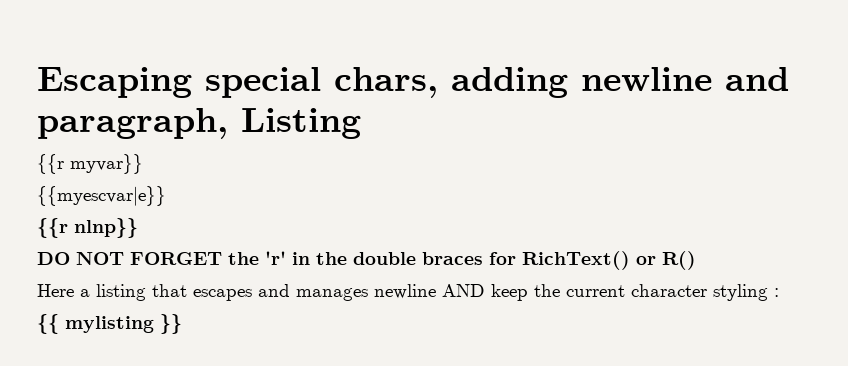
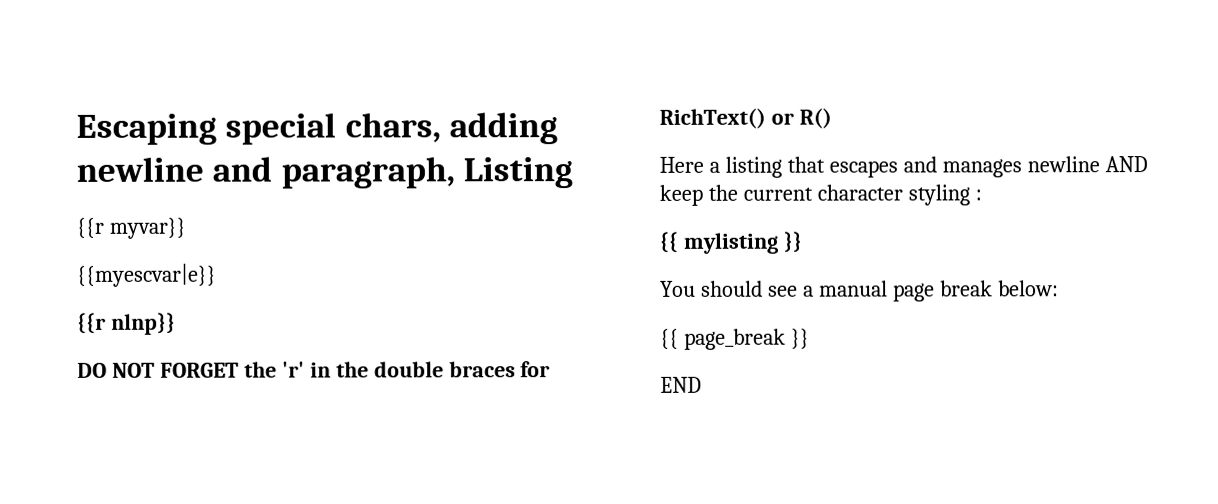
(182, 324) none -> [660,280,1059,302] [660,328,810,350] [660,376,702,393] // You should see a manual page break below: // {{ page_break }} // END

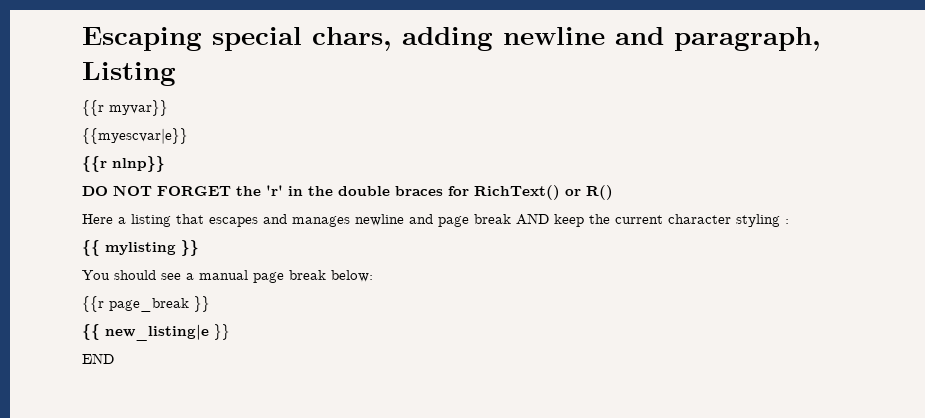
(1100, 164) none -> [409,214,511,227] and page break
[660,328,679,350] {{ -> [82,296,104,312] {{r
(810, 339) none -> [82,324,230,341] // {{ new_listing|e }}

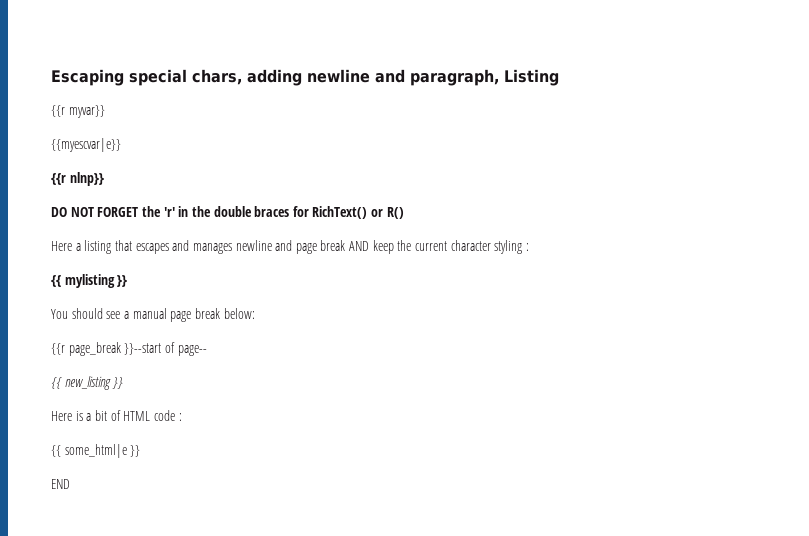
[194,296,210,312] [82,324,209,341] }} // {{ new_listing|e -> [124,342,207,356] [51,376,124,390] [51,410,182,421] [51,444,127,458] }}--start of page-- // {{ new_listing }} // Here is a bit of HTML code : // {{ some_html|e

